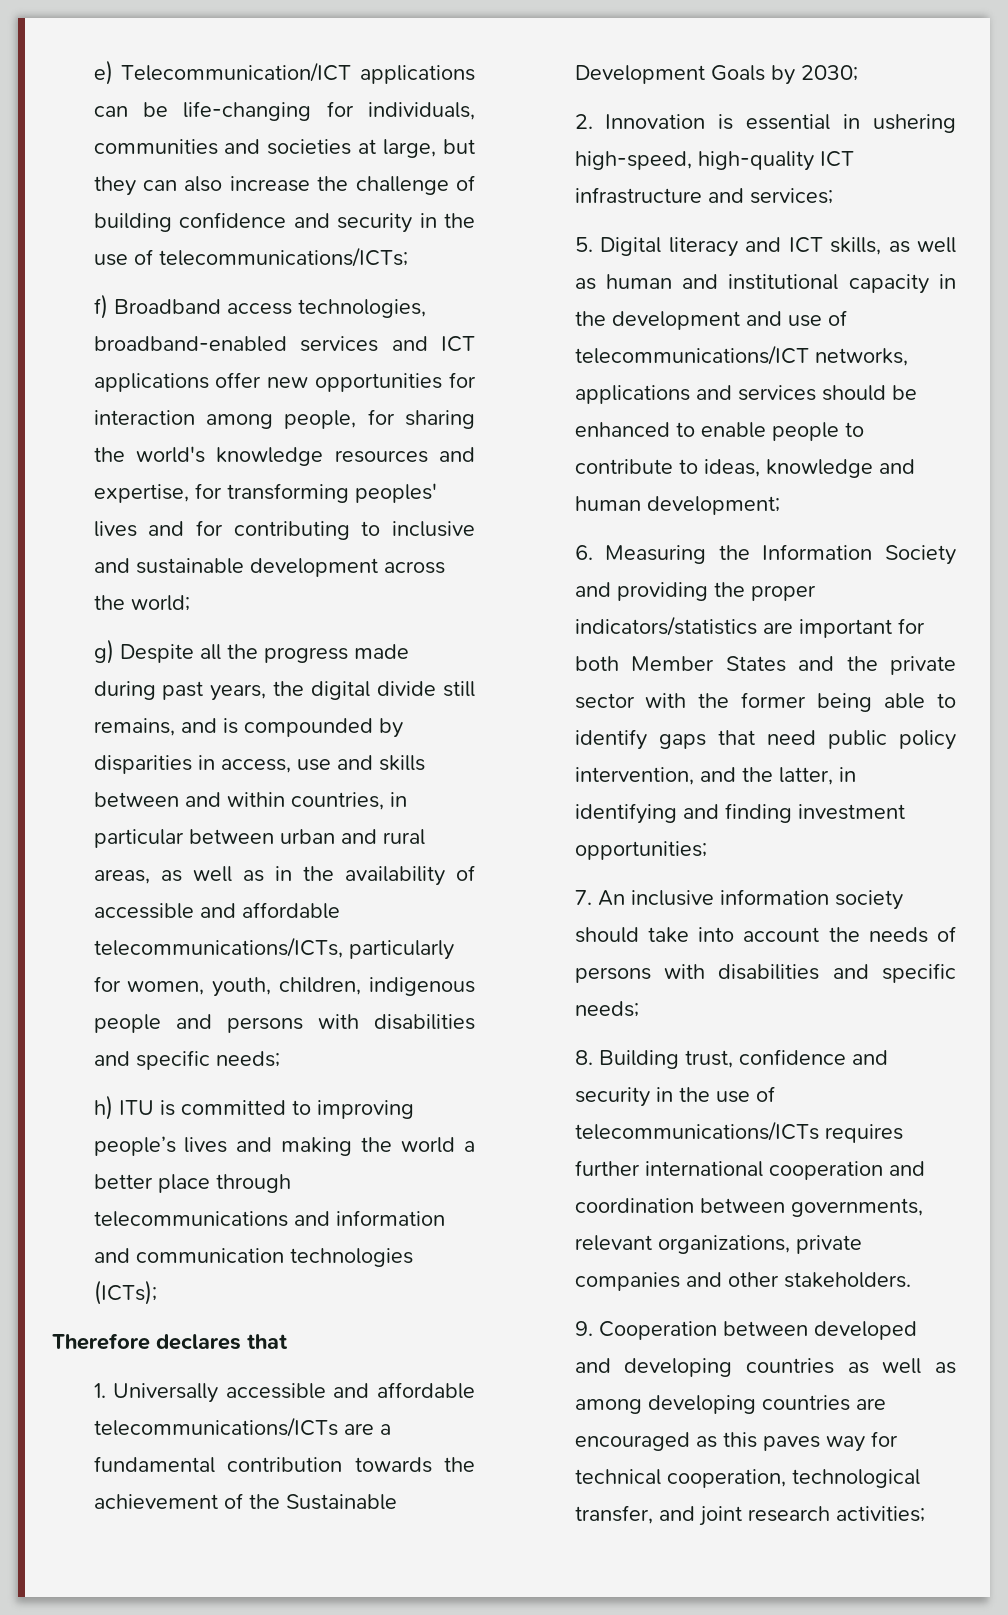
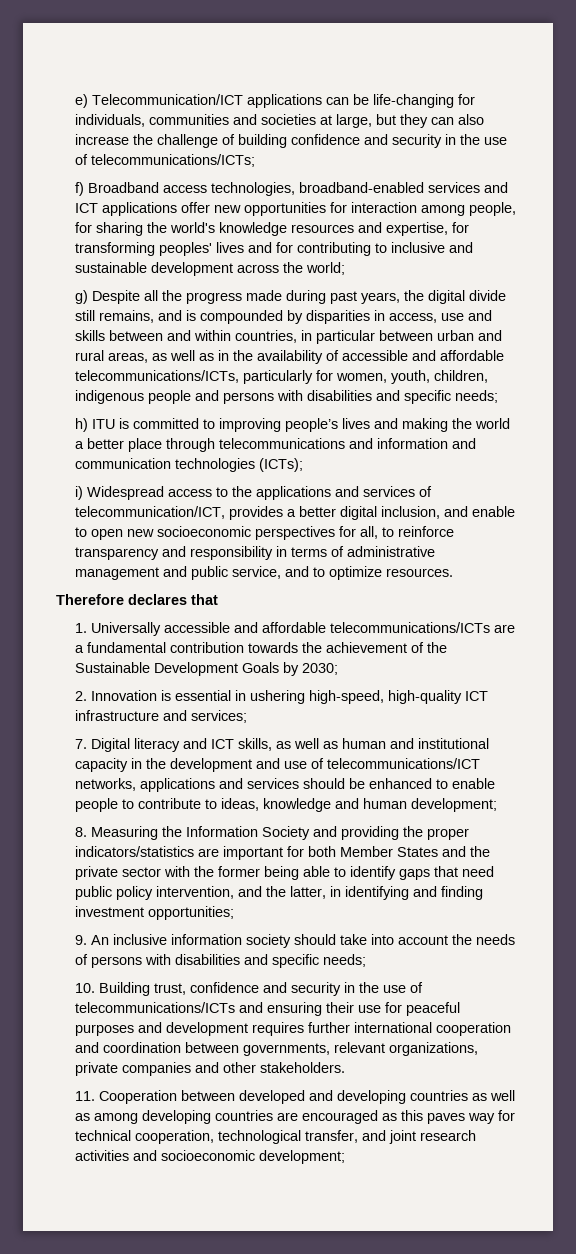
(157, 1292) none -> [74,486,432,500] [74,506,515,520] [74,526,454,540] [74,546,435,560] [74,566,453,580] // i) Widespread access to the applications and services of telecommunication/ICT, provides a better digital inclusion, and enable to open new socioeconomic perspectives for all, to reinforce transparency and responsibility in terms of administrative management and public service, and to optimize resources.
[574,237,593,252] 5. -> [74,739,87,749] 7.
[574,545,593,560] 6. -> [74,827,87,837] 8.
[574,890,592,905] 7. -> [74,935,87,945] 9.
[574,1050,593,1065] 8. -> [74,983,95,993] 10.
(819, 1131) none -> [238,1002,460,1016] [74,1022,248,1036] and ensuring their use for peaceful purposes and development
[574,1321,593,1336] 9. -> [74,1091,95,1101] 11.
[835,1506,925,1522] activities; -> [74,1150,345,1164] activities and socioeconomic development;

